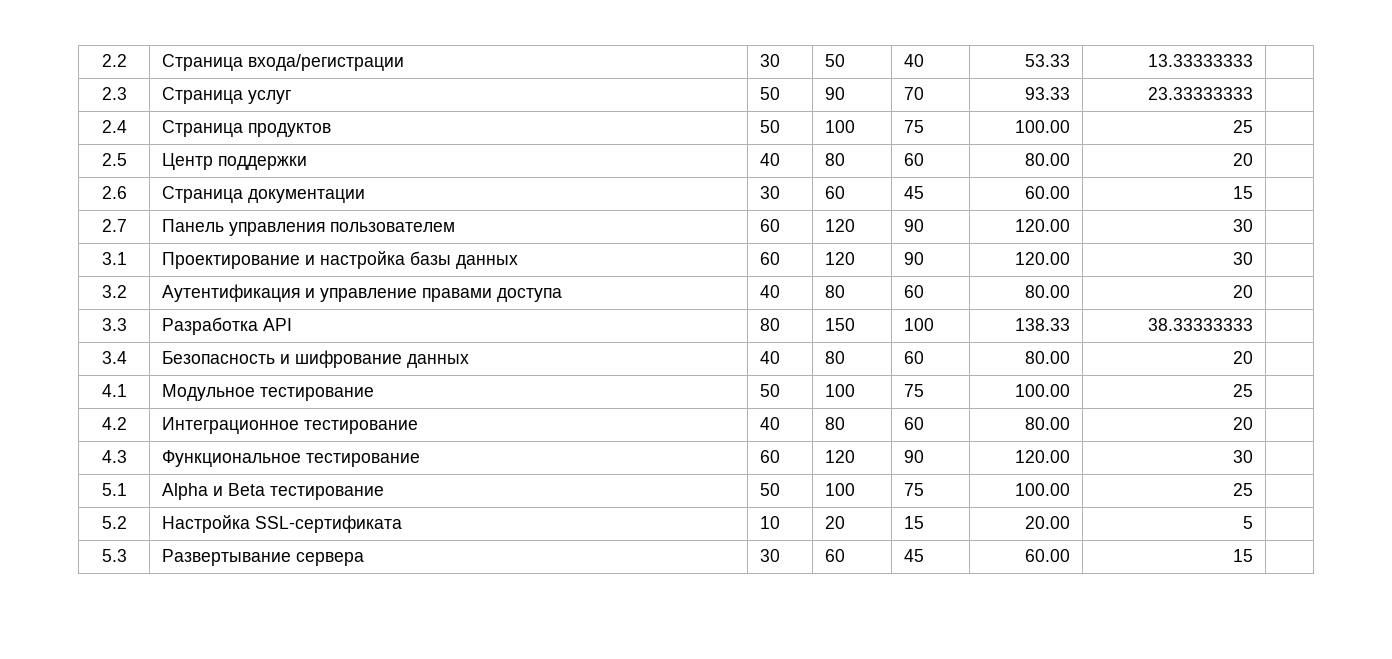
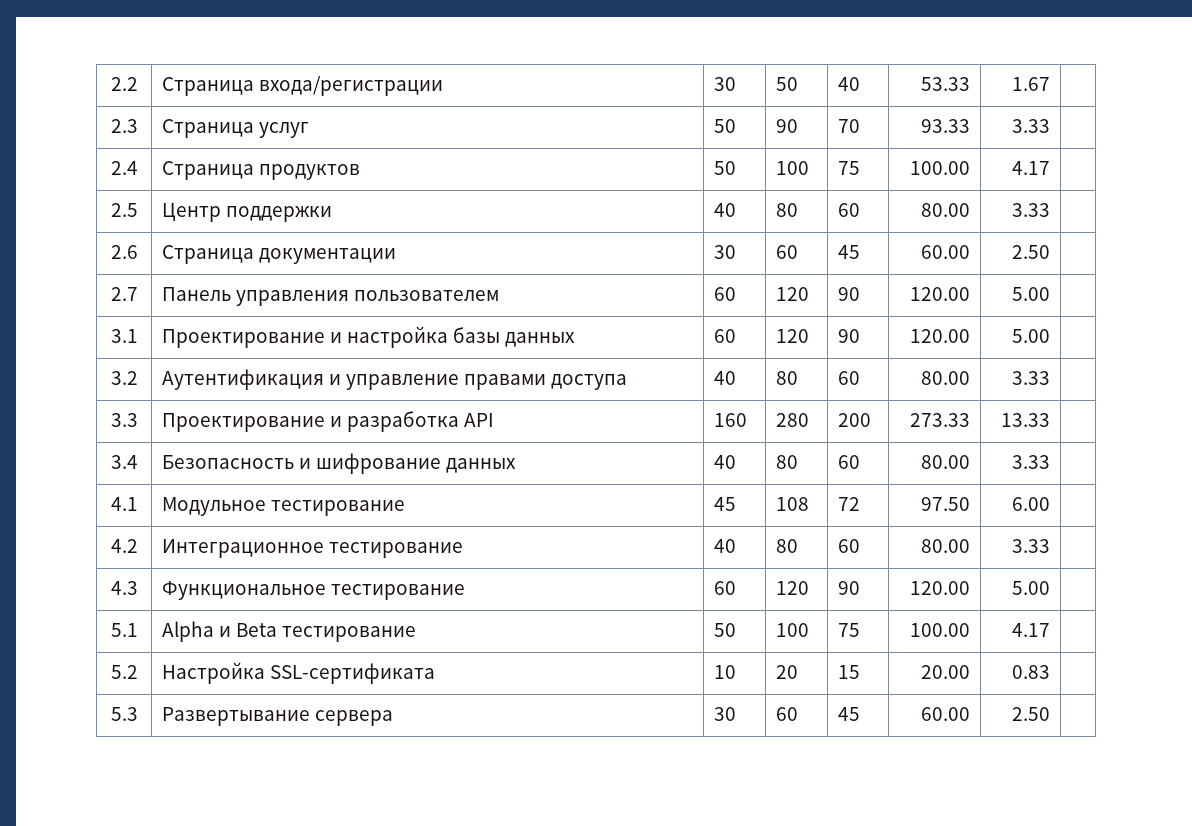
[1148,54,1254,67] 13.33333333 -> [1012,77,1051,91] 1.67
[1148,87,1254,100] 23.33333333 -> [1012,119,1051,133] 3.33
[1233,120,1254,133] 25 -> [1012,161,1051,175] 4.17
[1233,153,1254,166] 20 -> [1012,203,1051,217] 3.33
[1233,186,1254,199] 15 -> [1012,245,1051,259] 2.50
[1233,219,1254,232] 30 -> [1012,287,1051,301] 5.00
[1233,252,1254,265] 30 -> [1012,329,1051,343] 5.00
[1233,285,1254,298] 20 -> [1012,371,1051,385] 3.33
[161,317,292,335] [759,318,780,331] [824,318,855,331] [903,318,934,331] [1015,318,1071,331] [1148,318,1254,331] Разработка API | 80 | 150 | 100 | 138.33 | 38.33333333 -> [161,411,495,432] [713,413,747,427] [775,413,809,427] [837,413,871,427] [910,413,971,427] [1001,413,1051,427] Проектирование и разработка API | 160 | 280 | 200 | 273.33 | 13.33
[1233,351,1254,364] 20 -> [1012,455,1051,469] 3.33
[759,384,780,397] [824,384,855,397] [903,384,924,397] [1015,384,1071,397] [1233,384,1254,397] 50 | 100 | 75 | 100.00 | 25 -> [713,497,736,511] [775,497,809,511] [837,497,860,511] [921,497,971,511] [1012,497,1051,511] 45 | 108 | 72 | 97.50 | 6.00
[1233,417,1254,430] 20 -> [1012,539,1051,553] 3.33
[1233,450,1254,463] 30 -> [1012,581,1051,595] 5.00
[1233,483,1254,496] 25 -> [1012,623,1051,637] 4.17
[1243,516,1254,529] 5 -> [1012,665,1051,679] 0.83
[1233,549,1254,562] 15 -> [1012,707,1051,721] 2.50

